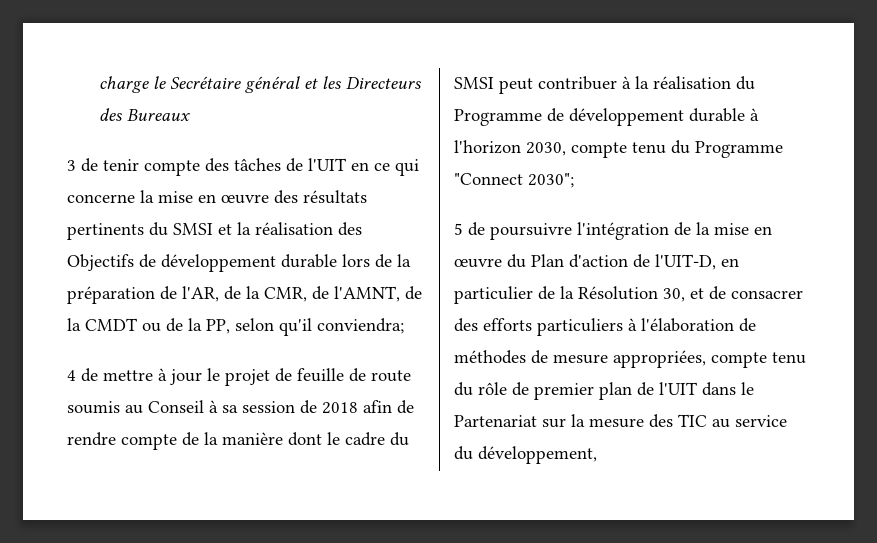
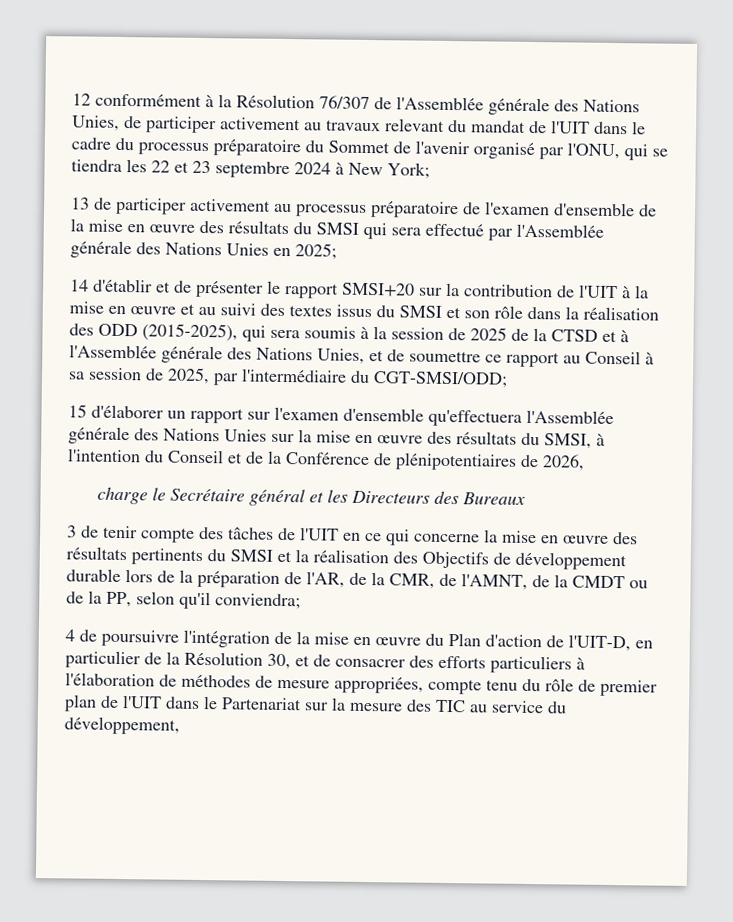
(99, 84) none -> [72,93,640,116] [72,115,646,135] [71,137,668,161] [71,159,430,179] [71,197,657,219] [70,218,604,241] [70,240,337,260] [70,278,649,299] [69,301,659,321] [69,323,629,343] [69,344,654,368] [68,367,508,388] [68,404,614,427] [68,426,605,449] [67,448,585,471] 12 conformément à la Résolution 76/307 de l'Assemblée générale des Nations Unies, de participer activement au travaux relevant du mandat de l'UIT dans le cadre du processus préparatoire du Sommet de l'avenir organisé par l'ONU, qui se tiendra les 22 et 23 septembre 2024 à New York; // 13 de participer activement au processus préparatoire de l'examen d'ensemble de la mise en œuvre des résultats du SMSI qui sera effectué par l'Assemblée générale des Nations Unies en 2025; // 14 d'établir et de présenter le rapport SMSI+20 sur la contribution de l'UIT à la mise en œuvre et au suivi des textes issus du SMSI et son rôle dans la réalisation des ODD (2015-2025), qui sera soumis à la session de 2025 de la CTSD et à l'Assemblée générale des Nations Unies, et de soumettre ce rapport au Conseil à sa session de 2025, par l'intermédiaire du CGT-SMSI/ODD; // 15 d'élaborer un rapport sur l'examen d'ensemble qu'effectuera l'Assemblée générale des Nations Unies sur la mise en œuvre des résultats du SMSI, à l'intention du Conseil et de la Conférence de plénipotentiaires de 2026, //
[103,368,411,386] [67,400,414,414] [67,432,409,450] [454,76,755,94] [454,108,759,126] [454,140,783,158] [454,173,574,188] [454,222,485,236] mettre à jour le projet de feuille de route soumis au Conseil à sa session de 2018 afin de rendre compte de la manière dont le cadre du SMSI peut contribuer à la réalisation du Programme de développement durable à l'horizon 2030, compte tenu du Programme "Connect 2030"; // 5 de -> (97, 635) none

